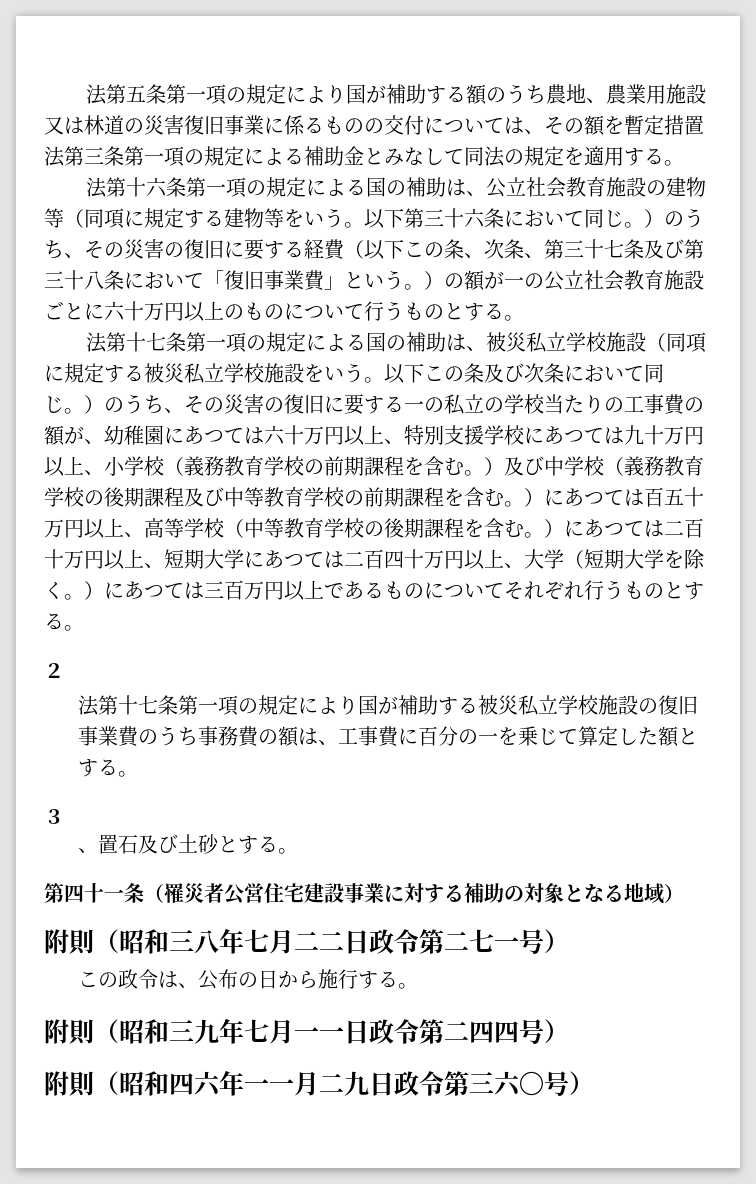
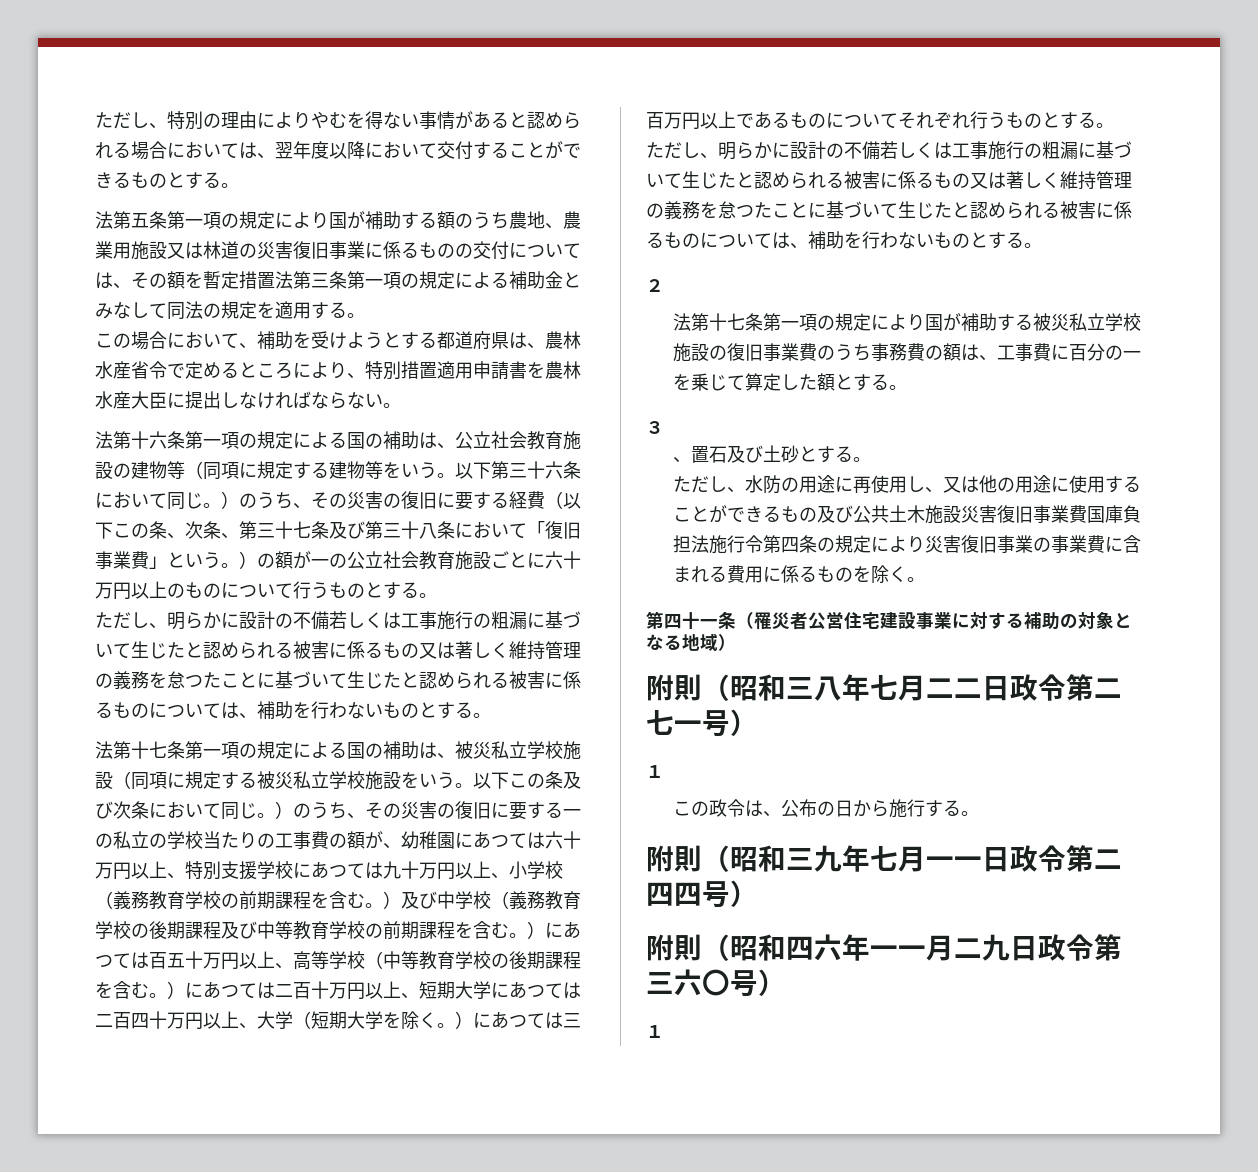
(85, 94) none -> [95,111,581,130] [95,141,581,160] [95,172,239,189] ただし、特別の理由によりやむを得ない事情があると認められる場合においては、翌年度以降において交付することができるものとする。 //
(684, 163) none -> [95,331,581,350] [95,361,581,380] [95,391,401,409] // この場合において、補助を受けようとする都道府県は、農林水産省令で定めるところにより、特別措置適用申請書を農林水産大臣に提出しなければならない。
(524, 318) none -> [95,611,581,630] [95,641,581,660] [95,671,581,689] [95,701,491,719] // ただし、明らかに設計の不備若しくは工事施行の粗漏に基づいて生じたと認められる被害に係るもの又は著しく維持管理の義務を怠つたことに基づいて生じたと認められる被害に係るものについては、補助を行わないものとする。
(84, 628) none -> [646,141,1132,160] [646,171,1132,190] [646,201,1132,219] [646,231,1042,249] // ただし、明らかに設計の不備若しくは工事施行の粗漏に基づいて生じたと認められる被害に係るもの又は著しく維持管理の義務を怠つたことに基づいて生じたと認められる被害に係るものについては、補助を行わないものとする。
(299, 851) none -> [672,475,1141,494] [672,505,1141,524] [672,535,1141,554] [672,565,925,583] // ただし、水防の用途に再使用し、又は他の用途に使用することができるもの及び公共土木施設災害復旧事業費国庫負担法施行令第四条の規定により災害復旧事業の事業費に含まれる費用に係るものを除く。
(569, 941) none -> [646,765,664,778] // １
(594, 1083) none -> [646,1025,664,1038] // １

